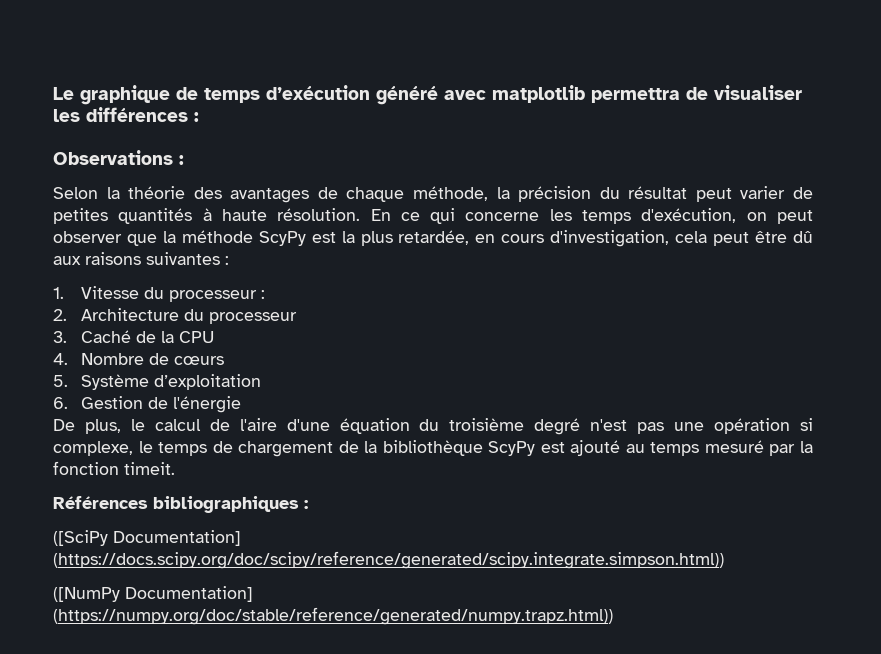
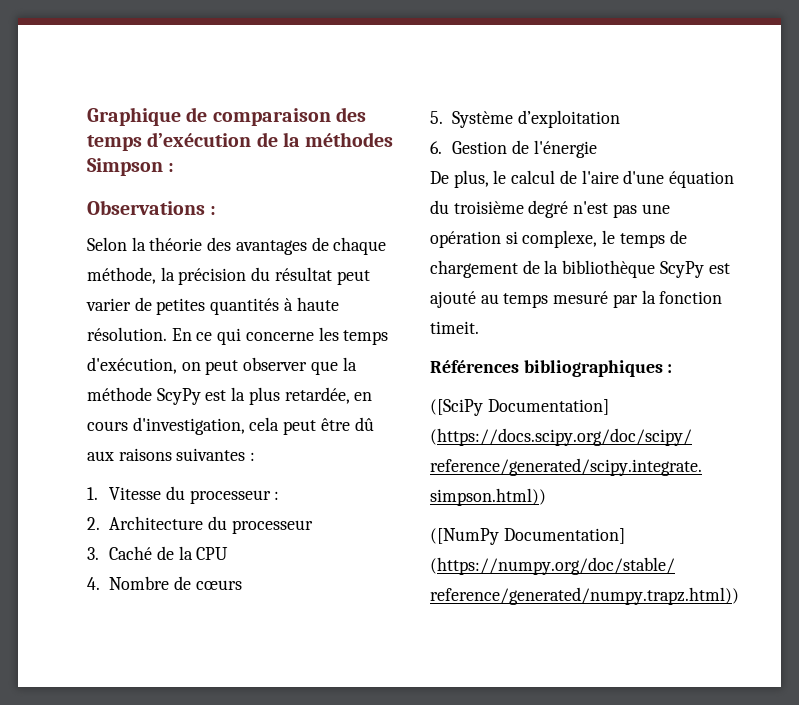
[53,85,802,105] [53,107,188,122] Le graphique de temps d’exécution généré avec matplotlib permettra de visualiser les différences -> [87,107,366,126] [87,132,394,151] [87,158,163,176] Graphique de comparaison des temps d’exécution de la méthodes Simpson

